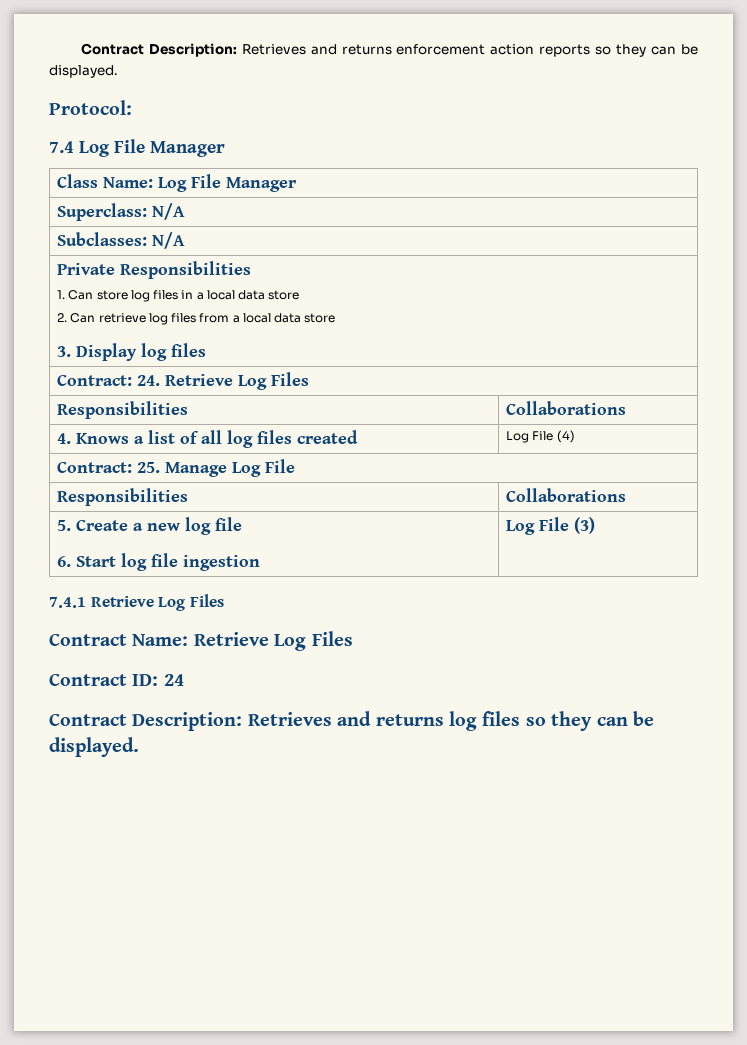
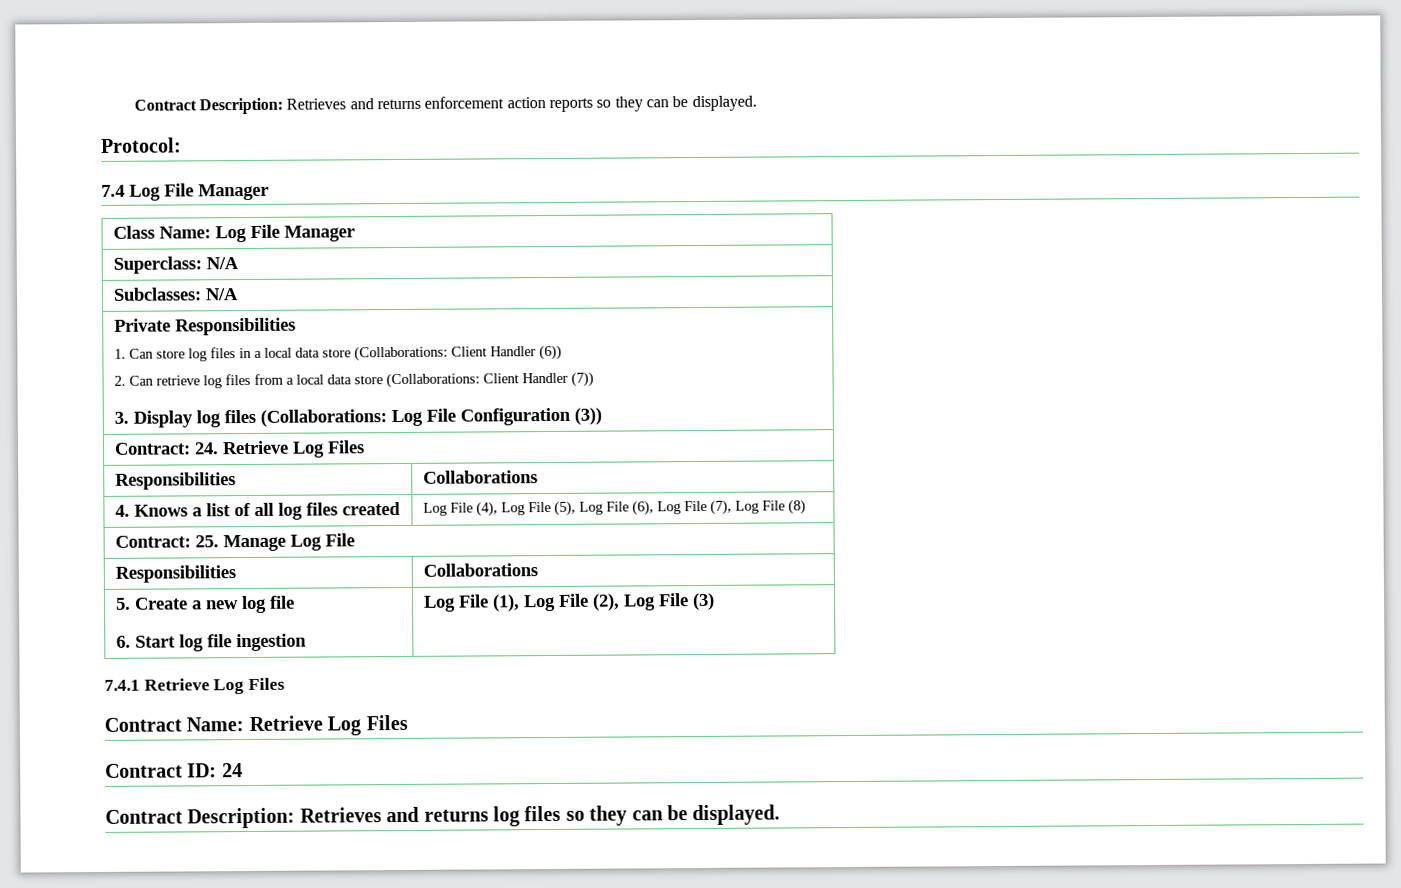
(300, 295) none -> [353,344,562,362] (Collaborations: Client Handler (6))
(336, 318) none -> [385,371,594,389] (Collaborations: Client Handler (7))
(207, 350) none -> [259,407,602,427] (Collaborations: Log File Configuration (3))
[556,430,575,443] (4) -> [475,499,806,517] (4), Log File (5), Log File (6), Log File (7), Log File (8)
(570, 524) none -> [491,593,689,612] (1), Log File (2), Log File

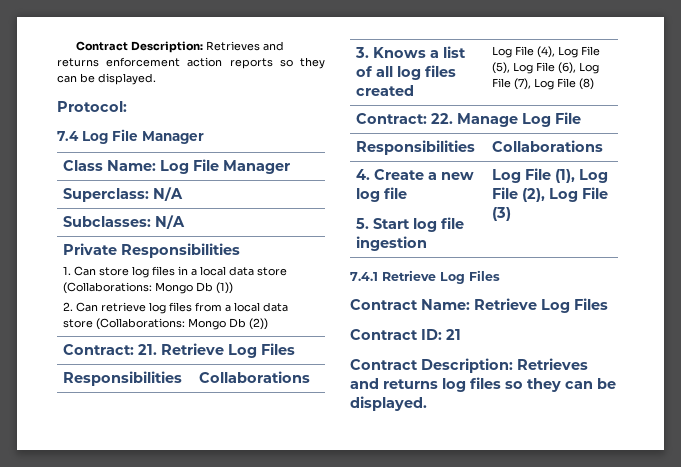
[450,344,562,361] Client Handler (6)) -> [154,282,233,294] Mongo Db (1))
[482,371,594,387] [113,407,602,428] [113,442,219,455] Client Handler (7)) // 3. Display log files (Collaborations: Log File Configuration (3)) // Contract: 24. -> [187,318,268,330] [62,344,157,355] Mongo Db (2)) // Contract: 21.
[114,504,130,517] 4. -> [354,47,369,58] 3.
[194,535,219,548] 25. -> [430,113,453,124] 22.
[115,597,131,610] 5. -> [355,169,370,180] 4.
[115,635,131,648] 6. -> [355,218,369,229] 5.
[221,763,243,778] 24 -> [446,329,461,340] 21

